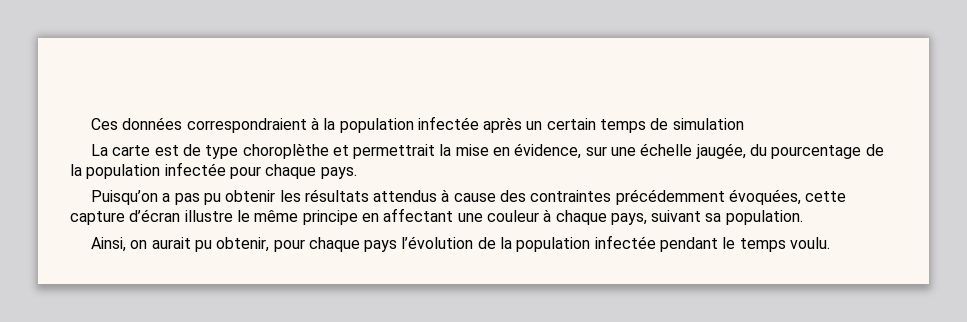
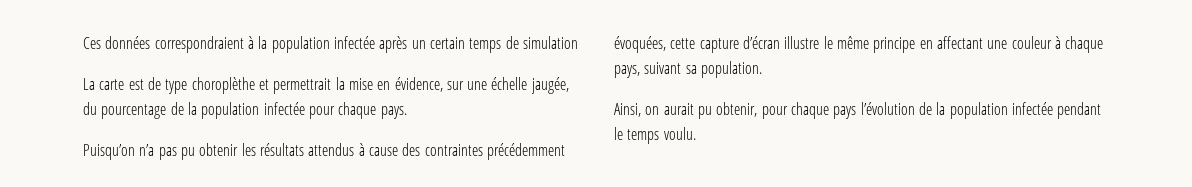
[162,193,171,202] a -> [139,144,155,156] n’a

